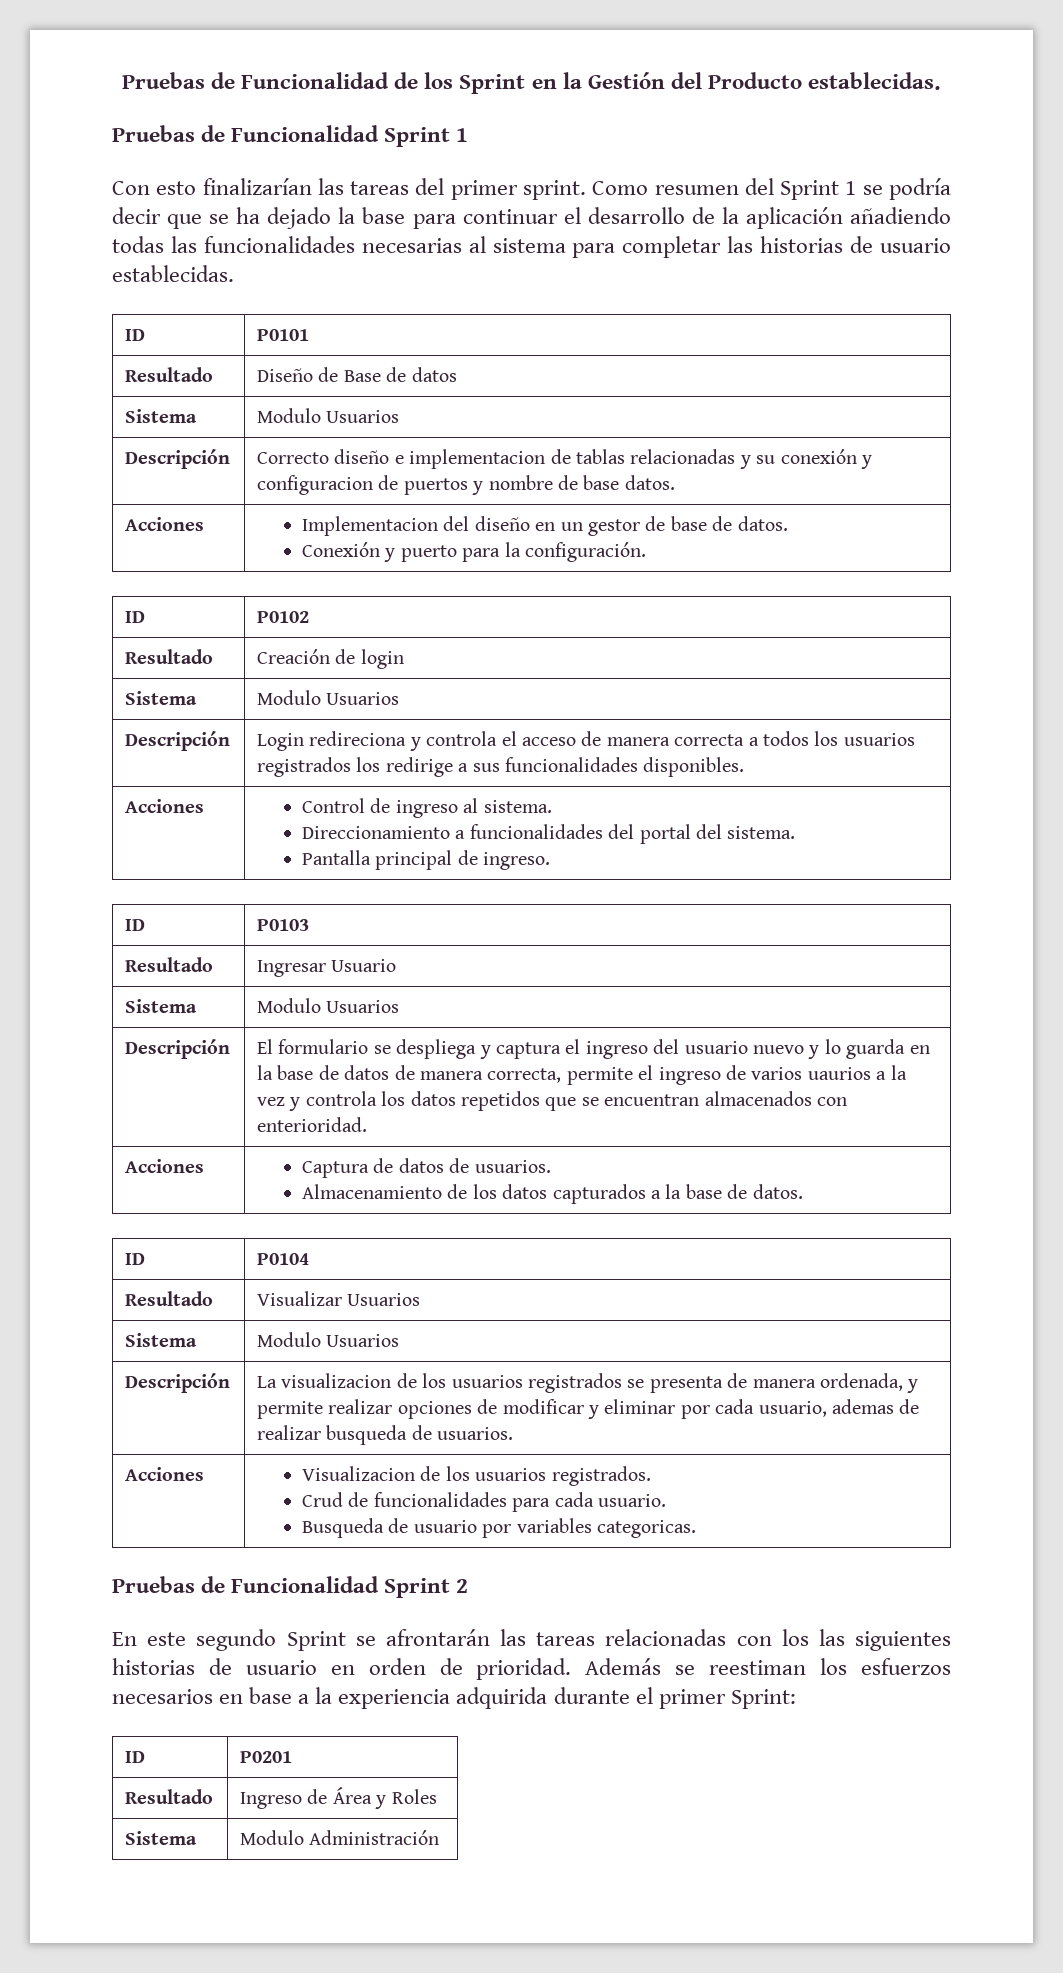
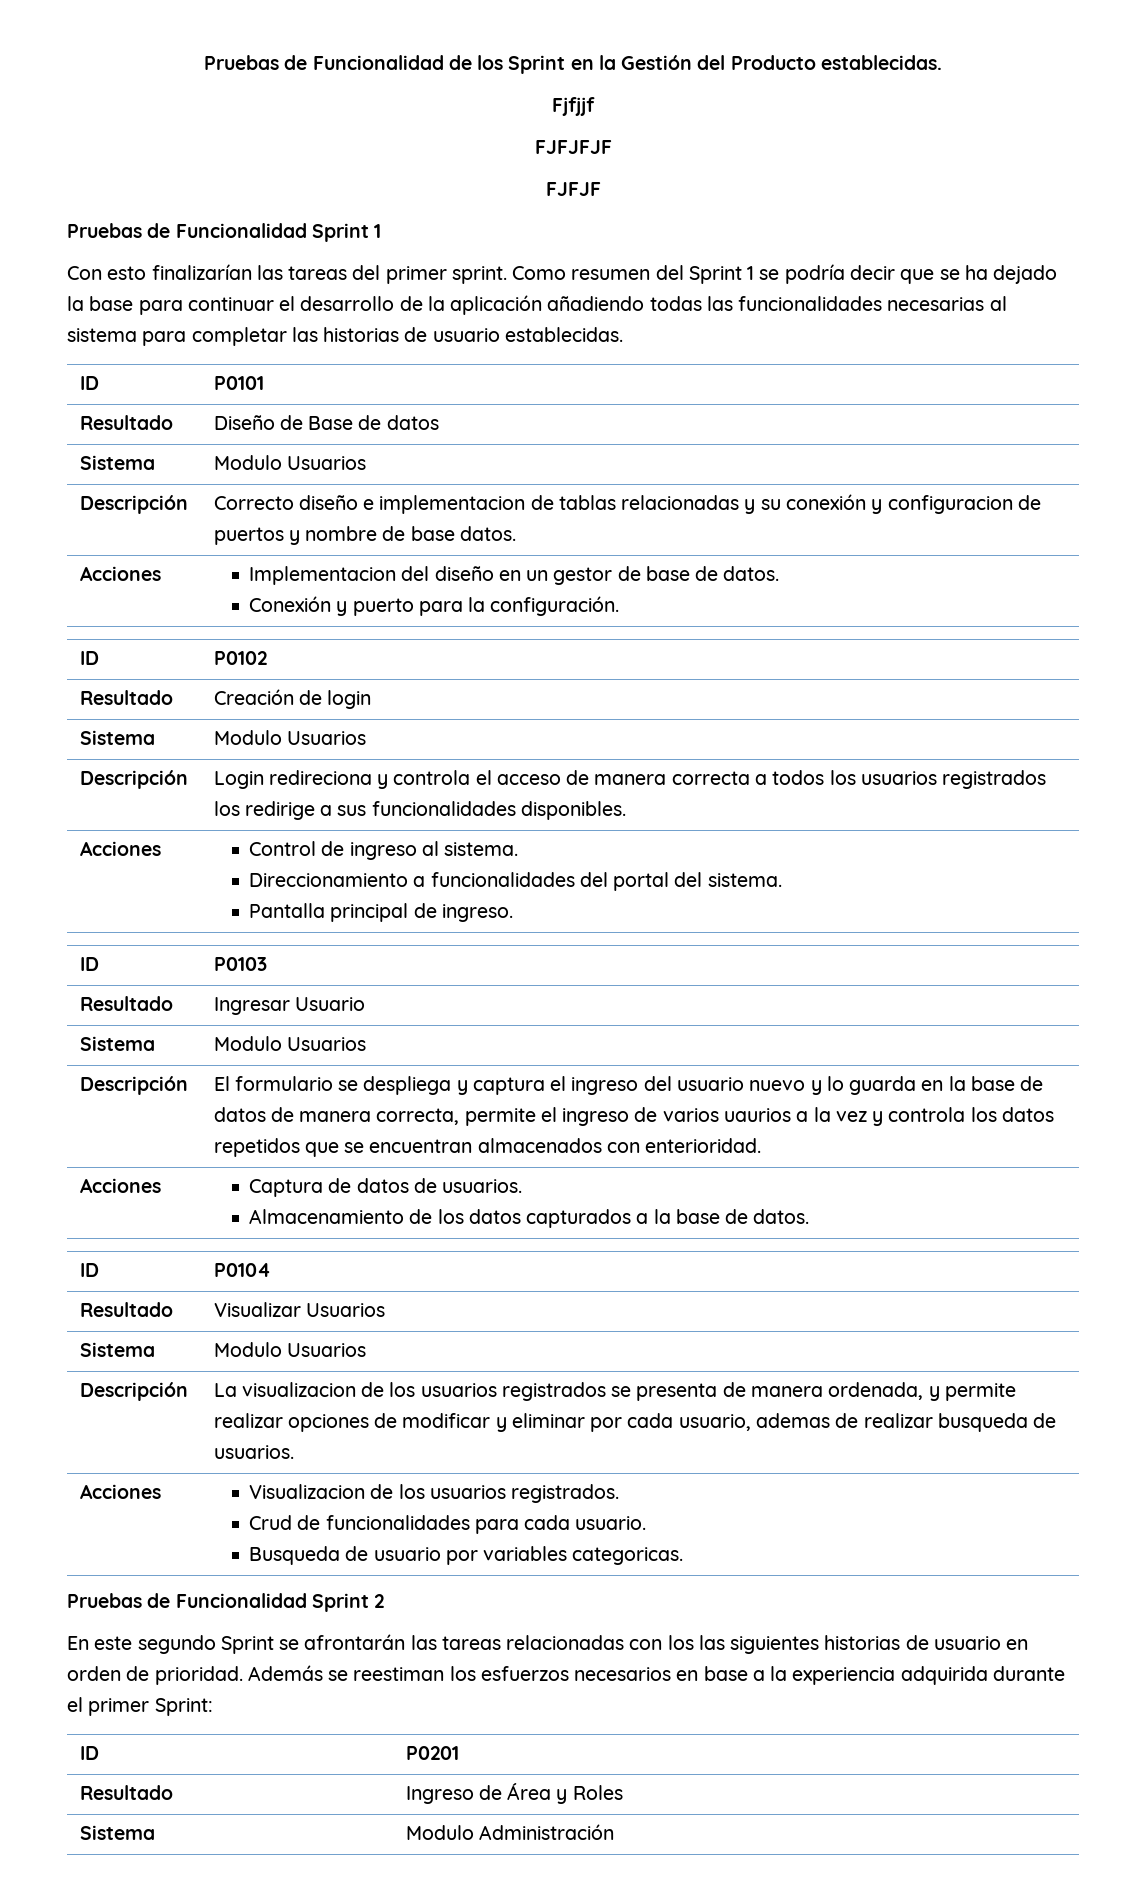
(941, 81) none -> [552,97,595,116] [534,140,612,154] [545,182,601,196] // Fjfjjf // FJFJFJF // FJFJF

